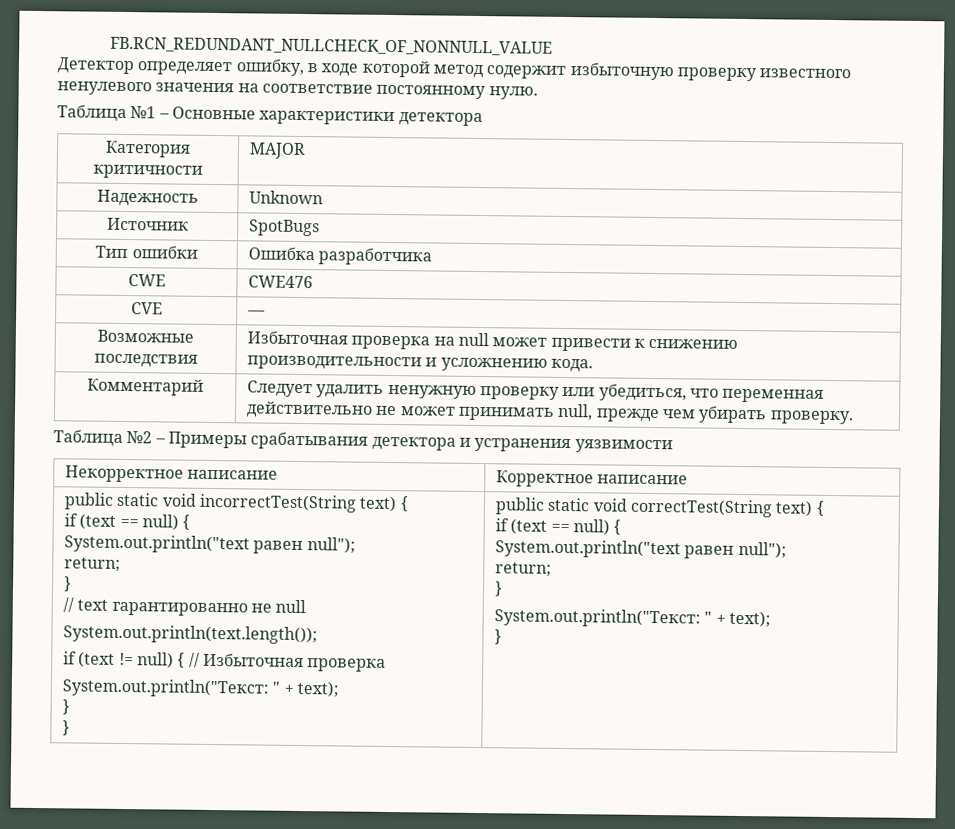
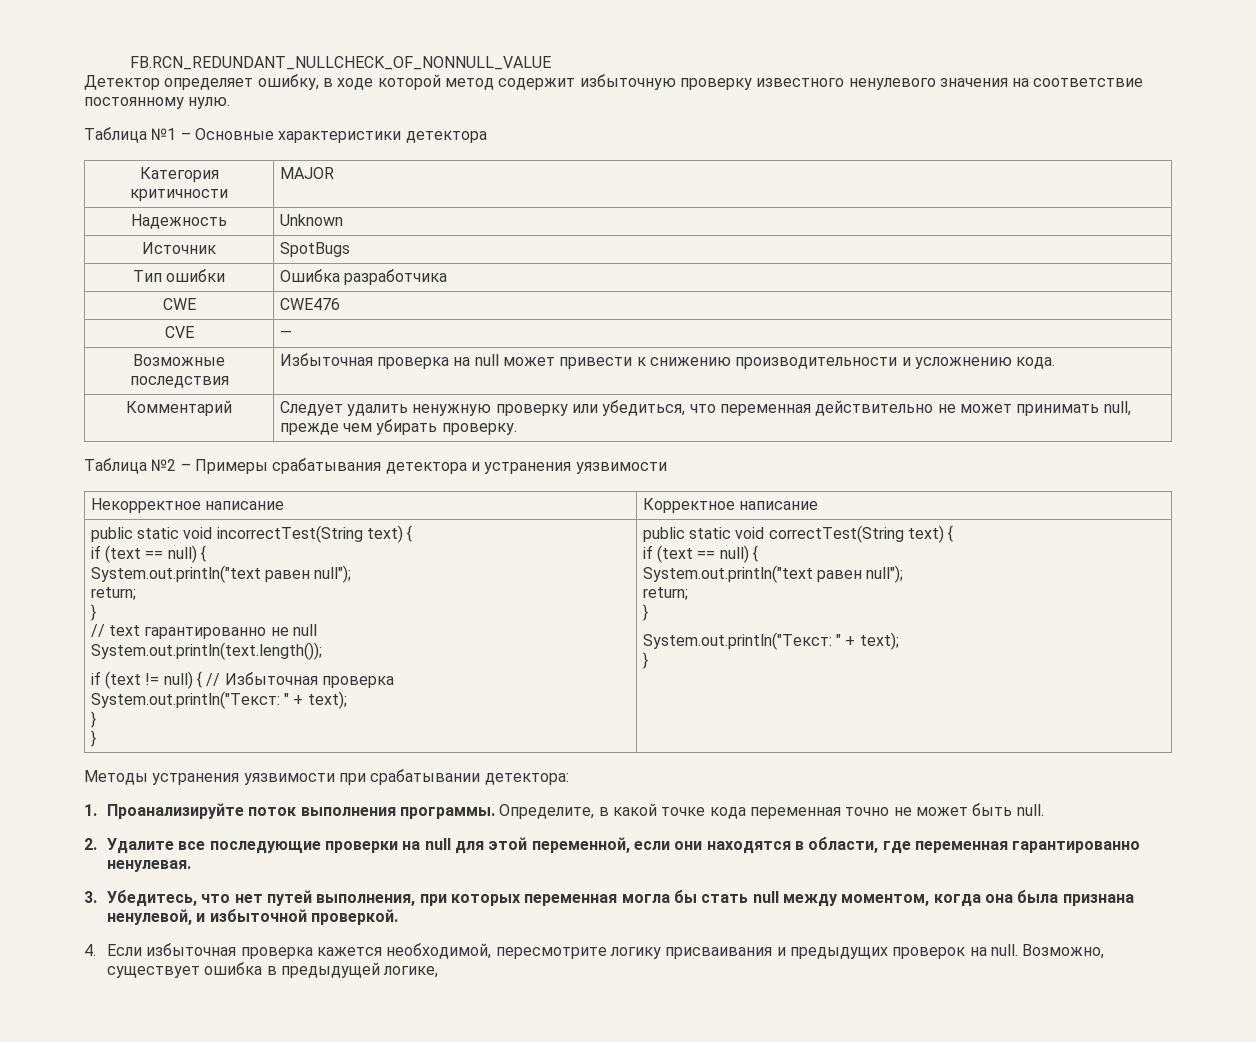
(503, 637) none -> [84,769,569,785] [84,803,1044,819] [84,837,1141,854] [107,860,192,872] [84,890,1134,907] [107,909,399,925] [84,943,1105,959] [107,962,439,978] // Методы устранения уязвимости при срабатывании детектора: // 1. Проанализируйте поток выполнения программы. Определите, в какой точке кода переменная точно не может быть null. // 2. Удалите все последующие проверки на null для этой переменной, если они находятся в области, где переменная гарантированно ненулевая. // 3. Убедитесь, что нет путей выполнения, при которых переменная могла бы стать null между моментом, когда она была признана ненулевой, и избыточной проверкой. // 4. Если избыточная проверка кажется необходимой, пересмотрите логику присваивания и предыдущих проверок на null. Возможно, существует ошибка в предыдущей логике,

